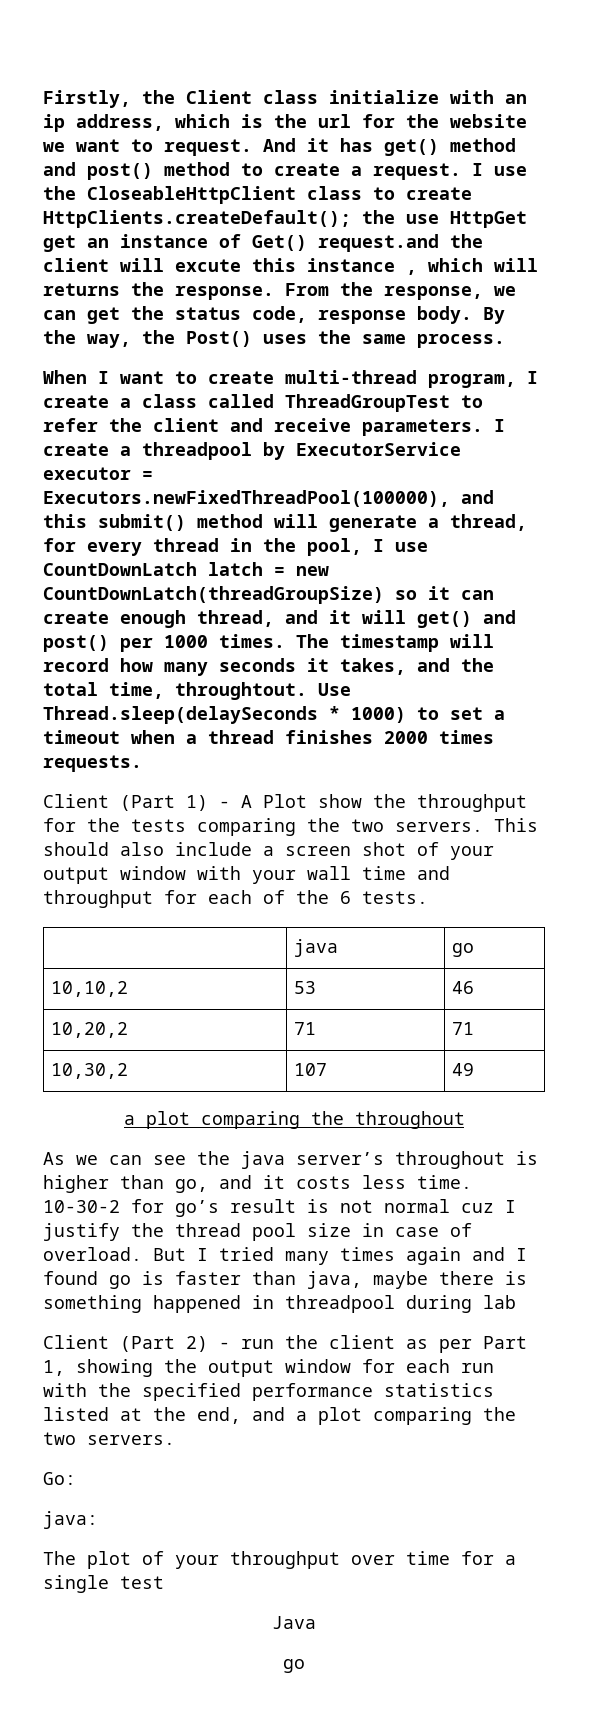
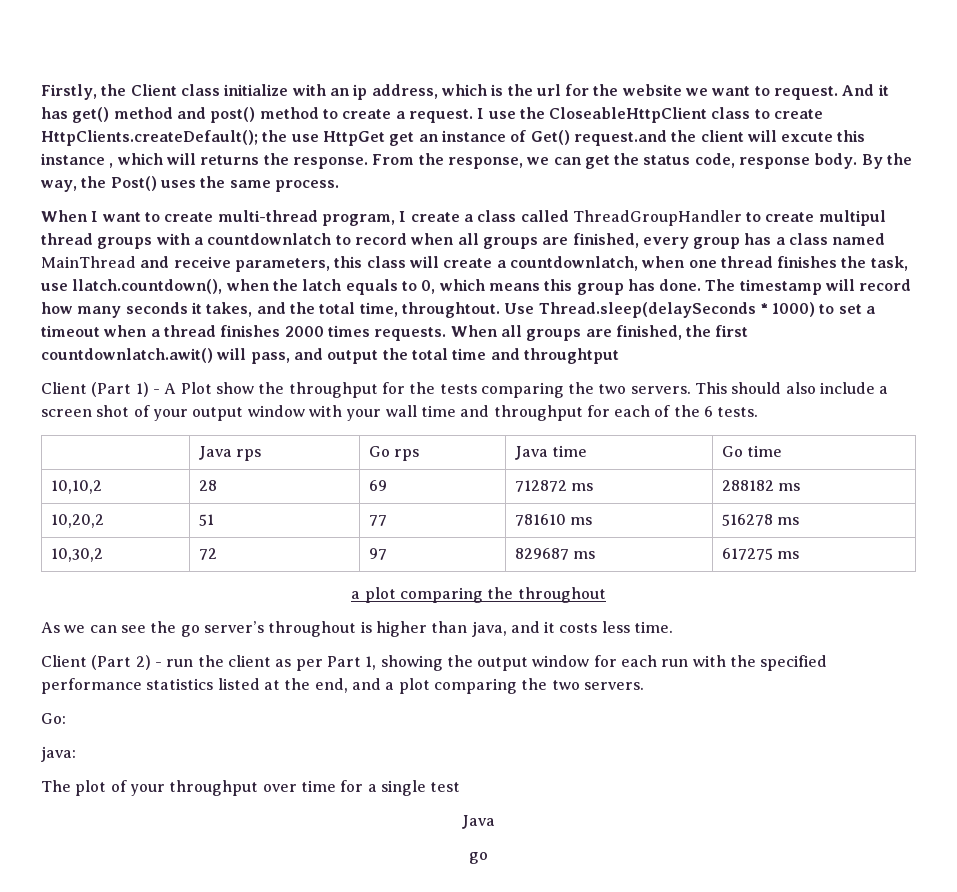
[285,394,483,412] [43,418,505,436] [43,442,461,460] [43,467,153,480] [43,490,494,507] [43,514,527,532] [43,538,428,556] [43,562,329,576] [43,586,494,604] [43,610,516,628] [43,634,285,652] ThreadGroupTest to refer the client and receive parameters. I create a threadpool by ExecutorService executor = Executors.newFixedThreadPool(100000), and this submit() method will generate a thread, for every thread in the pool, I use CountDownLatch latch = new CountDownLatch(threadGroupSize) so it can create enough thread, and it will get() and post() per 1000 times. -> [572,210,886,226] [41,233,886,249] [41,256,908,272] [40,279,702,295] ThreadGroupHandler to create multipul thread groups with a countdownlatch to record when all groups are finished, every group has a class named MainThread and receive parameters, this class will create a countdownlatch, when one thread finishes the task, use llatch.countdown(), when the latch equals to 0, which means this group has done.
(142, 763) none -> [450,325,749,341] [41,348,619,364] When all groups are finished, the first countdownlatch.awit() will pass, and output the total time and throughtput
[293,939,338,957] [451,943,474,957] [50,981,128,997] [293,981,316,994] [451,981,474,994] [50,1022,128,1038] [293,1022,316,1035] [451,1022,474,1035] [50,1063,128,1079] [293,1063,327,1076] [451,1063,474,1076] java | go // 10,10,2 | 53 | 46 // 10,20,2 | 71 | 71 // 10,30,2 | 107 | 49 -> [198,446,262,461] [368,446,420,461] [514,445,588,460] [721,445,783,457] [50,480,102,494] [198,480,217,491] [368,480,387,491] [514,480,594,492] [721,480,801,491] [50,514,104,528] [198,514,214,526] [368,515,387,526] [514,514,593,526] [721,514,800,526] [50,548,103,562] [198,548,217,560] [368,548,387,560] [514,548,596,560] [721,548,800,560] Java rps | Go rps | Java time | Go time // 10,10,2 | 28 | 69 | 712872 ms | 288182 ms // 10,20,2 | 51 | 77 | 781610 ms | 516278 ms // 10,30,2 | 72 | 97 | 829687 ms | 617275 ms
[241,1151,285,1169] java -> [180,625,200,637] go
[175,1179,208,1193] go, -> [471,621,507,637] java,
[43,1199,516,1217] [43,1223,472,1241] [43,1247,527,1265] [43,1271,527,1289] [43,1295,516,1313] 10-30-2 for go’s result is not normal cuz I justify the thread pool size in case of overload. But I tried many times again and I found go is faster than java, maybe there is something happened in threadpool during lab -> (674, 627) none

